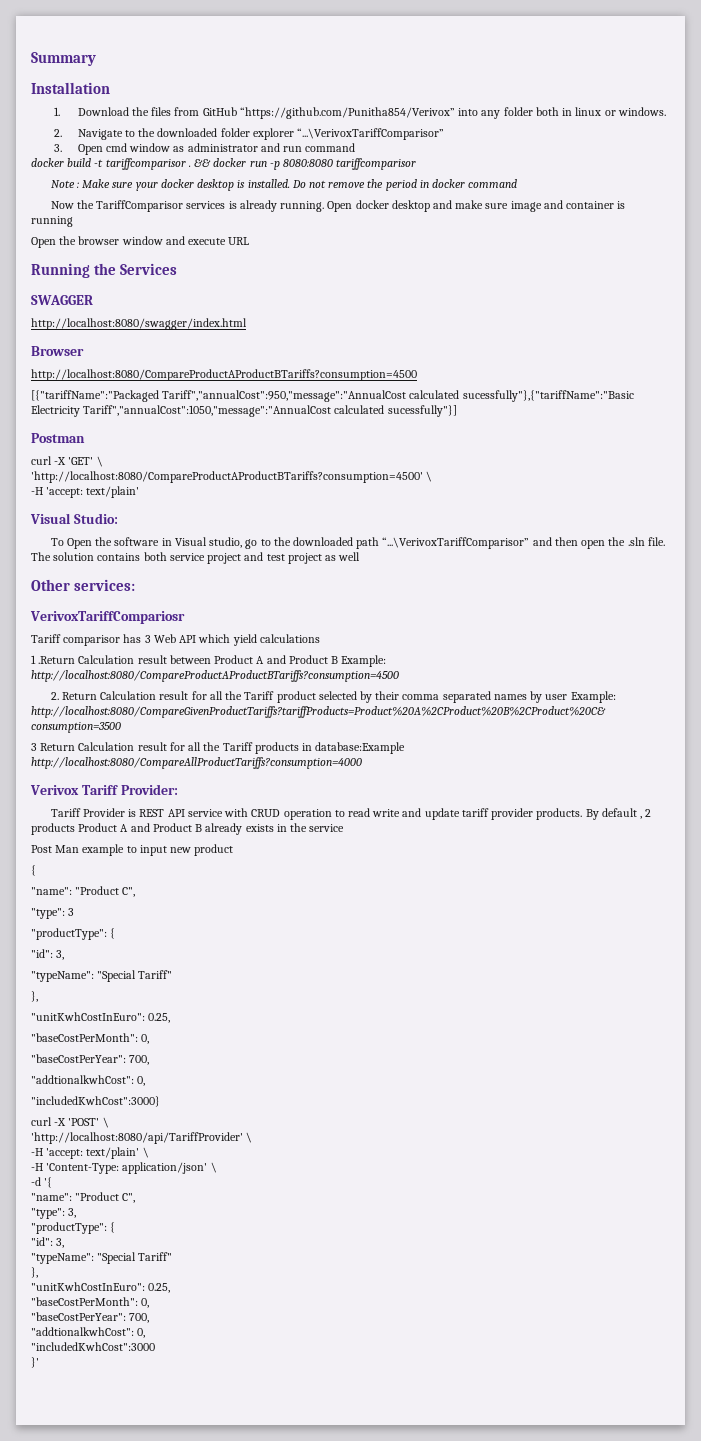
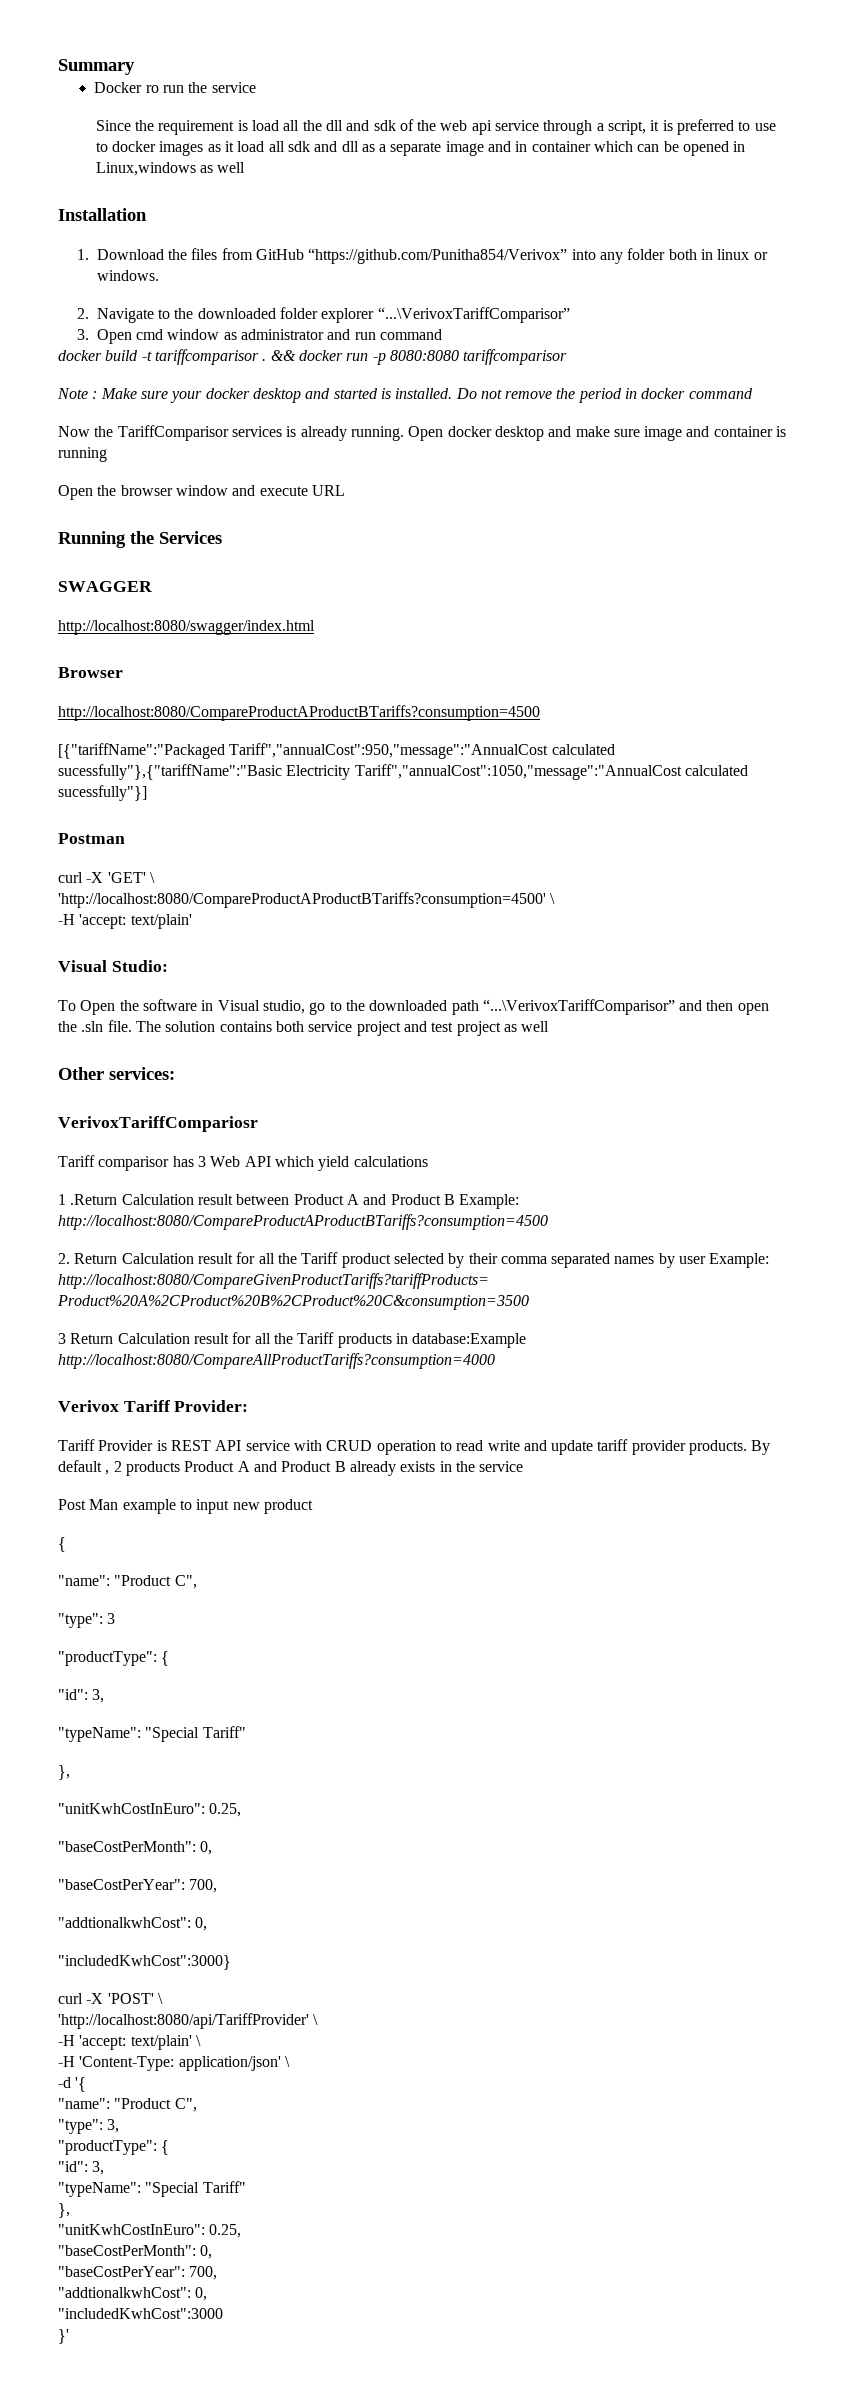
(96, 59) none -> [94,82,256,93] [95,119,776,135] [95,141,746,156] [95,162,246,176] // Docker ro run the service // Since the requirement is load all the dll and sdk of the web api service through a script, it is preferred to use to docker images as it load all sdk and dll as a separate image and in container which can be opened in Linux,windows as well
(235, 185) none -> [305,388,378,399] and started

